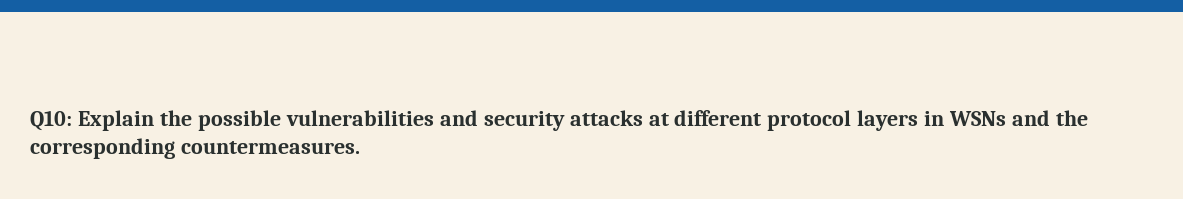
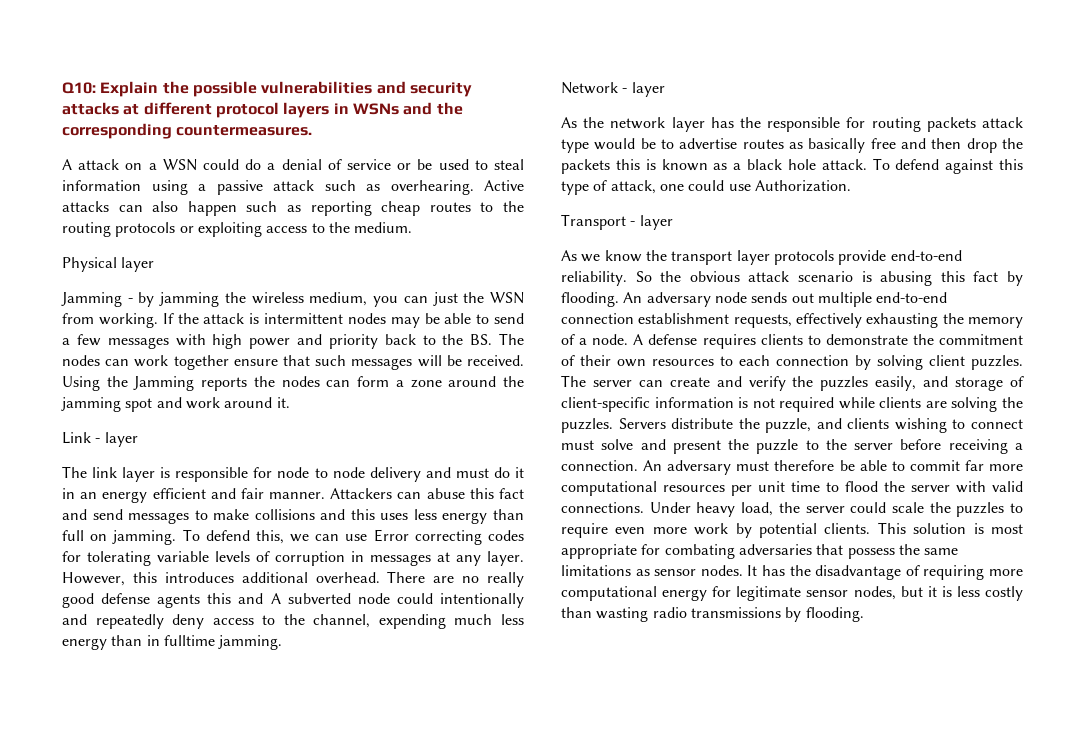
(360, 147) none -> [62,159,524,171] [62,180,524,195] [62,201,524,216] [62,222,413,237] [62,257,155,272] [61,292,525,307] [62,313,524,328] [62,333,524,349] [62,355,524,370] [62,376,525,391] [61,397,290,412] [62,432,138,447] [62,466,525,482] [62,488,524,503] [62,509,525,524] [62,529,524,545] [62,551,524,566] [62,571,524,587] [62,593,524,608] [62,614,524,629] [62,635,283,650] [561,82,665,97] [561,117,1023,132] [561,138,1023,153] [561,158,1023,174] [561,180,851,195] [561,214,673,230] [561,250,962,265] [561,271,1024,286] [561,292,948,307] [561,313,1023,328] [561,334,1023,349] [561,355,1023,370] [561,375,1024,391] [561,397,1023,412] [561,418,1023,433] [561,439,1023,454] [561,460,1024,475] [561,481,1023,496] [561,502,1023,517] [561,522,1023,538] [561,544,959,559] [561,565,1023,580] [561,586,1024,601] [561,607,864,622] // A attack on a WSN could do a denial of service or be used to steal information using a passive attack such as overhearing. Active attacks can also happen such as reporting cheap routes to the routing protocols or exploiting access to the medium. // Physical layer // Jamming - by jamming the wireless medium, you can just the WSN from working. If the attack is intermittent nodes may be able to send a few messages with high power and priority back to the BS. The nodes can work together ensure that such messages will be received. Using the Jamming reports the nodes can form a zone around the jamming spot and work around it. // Link - layer // The link layer is responsible for node to node delivery and must do it in an energy efficient and fair manner. Attackers can abuse this fact and send messages to make collisions and this uses less energy than full on jamming. To defend this, we can use Error correcting codes for tolerating variable levels of corruption in messages at any layer. However, this introduces additional overhead. There are no really good defense agents this and A subverted node could intentionally and repeatedly deny access to the channel, expending much less energy than in fulltime jamming. // Network - layer // As the network layer has the responsible for routing packets attack type would be to advertise routes as basically free and then drop the packets this is known as a black hole attack. To defend against this type of attack, one could use Authorization. // Transport - layer // As we know the transport layer protocols provide end-to-end reliability. So the obvious attack scenario is abusing this fact by flooding. An adversary node sends out multiple end-to-end connection establishment requests, effectively exhausting the memory of a node. A defense requires clients to demonstrate the commitment of their own resources to each connection by solving client puzzles. The server can create and verify the puzzles easily, and storage of client-specific information is not required while clients are solving the puzzles. Servers distribute the puzzle, and clients wishing to connect must solve and present the puzzle to the server before receiving a connection. An adversary must therefore be able to commit far more computational resources per unit time to flood the server with valid connections. Under heavy load, the server could scale the puzzles to require even more work by potential clients. This solution is most appropriate for combating adversaries that possess the same limitations as sensor nodes. It has the disadvantage of requiring more computational energy for legitimate sensor nodes, but it is less costly than wasting radio transmissions by flooding.

